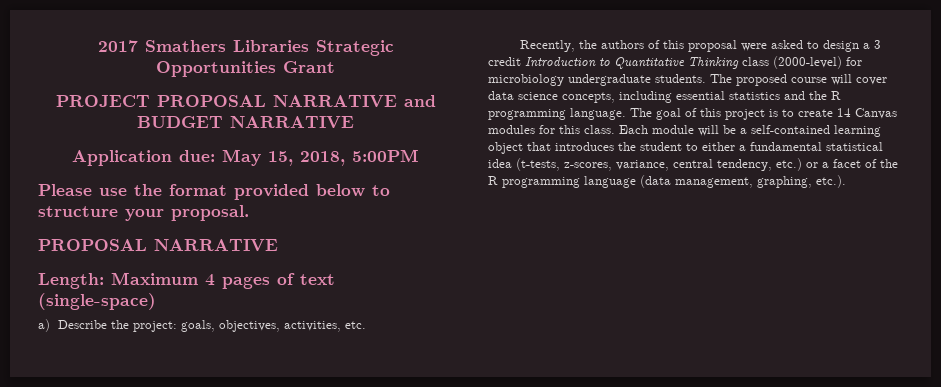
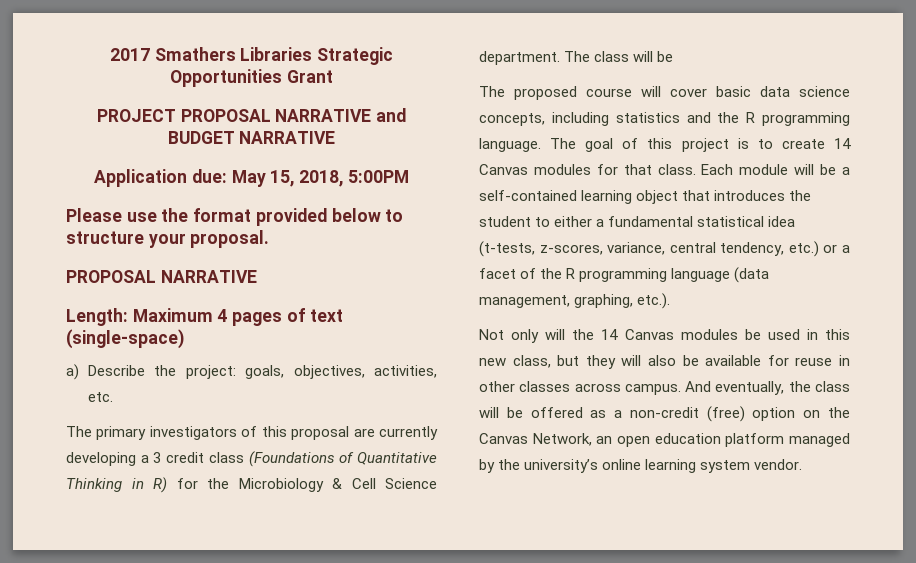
[519,40,881,52] [488,56,862,69] [488,74,706,86] Recently, the authors of this proposal were asked to design a 3 credit Introduction to Quantitative Thinking class (2000-level) for microbiology undergraduate students. -> [66,426,439,440] [66,451,438,467] [66,477,437,493] [479,51,674,65] The primary investigators of this proposal are currently developing a 3 credit class (Foundations of Quantitative Thinking in R) for the Microbiology & Cell Science department. The class will be //
(887, 81) none -> [716,86,751,97] basic
[676,91,725,100] essential -> (609, 119) none
[559,125,580,134] this -> [623,164,652,175] that
(846, 181) none -> [479,329,850,343] [479,355,850,369] [479,381,850,395] [479,406,850,422] [479,433,850,447] [479,459,803,473] // Not only will the 14 Canvas modules be used in this new class, but they will also be available for reuse in other classes across campus. And eventually, the class will be offered as a non-credit (free) option on the Canvas Network, an open education platform managed by the university’s online learning system vendor.

